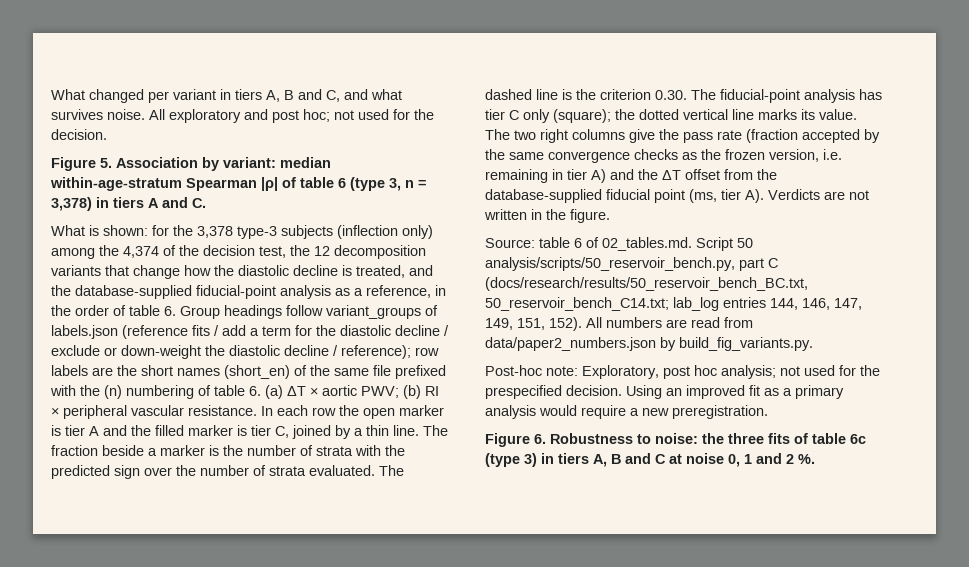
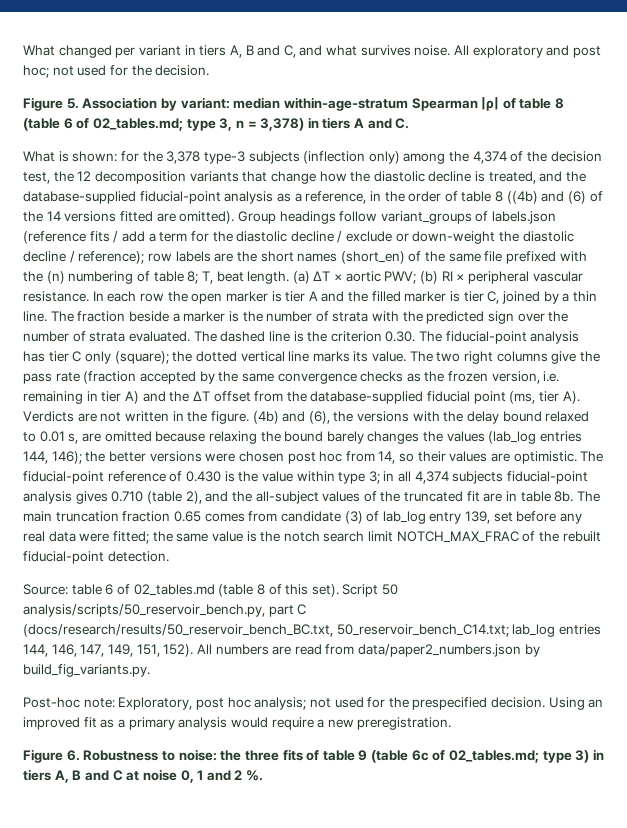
[338,177,385,191] 6 (type -> [555,98,565,109] [23,118,216,131] 8 (table 6 of 02_tables.md; type
[164,306,176,316] 6. -> [495,191,603,204] [23,211,235,224] 8 ((4b) and (6) of the 14 versions fitted are omitted).
[249,386,261,396] 6. -> [187,271,290,284] 8; T, beat length.
[485,237,692,251] // Source: table 6 of 02_tables.md. -> [252,411,590,424] [23,431,583,444] [23,451,604,464] [23,471,589,484] [23,491,600,504] [23,511,583,524] [23,531,601,544] [23,551,169,564] [23,584,339,597] (4b) and (6), the versions with the delay bound relaxed to 0.01 s, are omitted because relaxing the bound barely changes the values (lab_log entries 144, 146); the better versions were chosen post hoc from 14, so their values are optimistic. The fiducial-point reference of 0.430 is the value within type 3; in all 4,374 subjects fiducial-point analysis gives 0.710 (table 2), and the all-subject values of the truncated fit are in table 8b. The main truncation fraction 0.65 comes from candidate (3) of lab_log entry 139, set before any real data were fitted; the same value is the notch search limit NOTCH_MAX_FRAC of the rebuilt fiducial-point detection. // Source: table 6 of 02_tables.md (table 8 of this set).
[850,434,866,444] [485,453,520,467] 6c (type -> [358,750,572,763] 9 (table 6c of 02_tables.md; type

